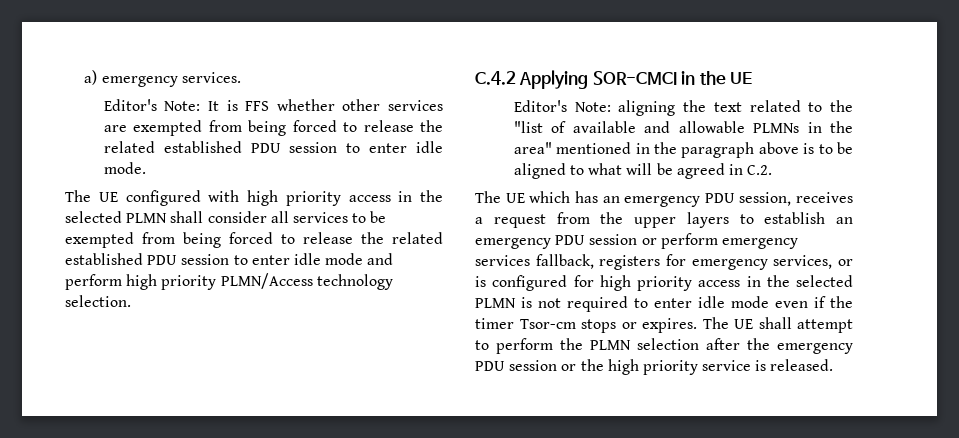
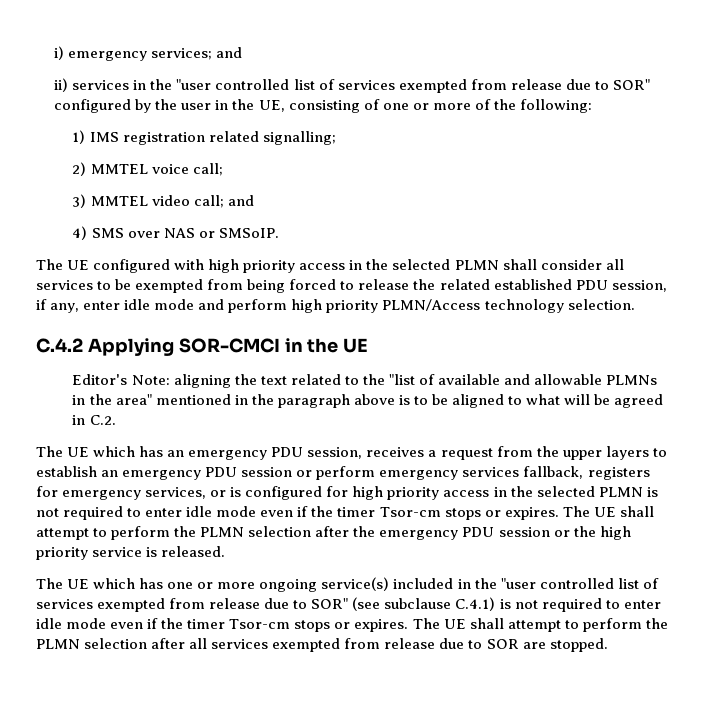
[84,70,241,87] [103,99,443,111] [103,120,443,136] [103,141,443,153] [103,162,146,174] a) emergency services. // Editor's Note: It is FFS whether other services are exempted from being forced to release the related established PDU session to enter idle mode. -> [54,46,243,61] [54,78,650,93] [54,99,592,113] [72,130,336,145] [72,162,223,176] [72,194,254,208] [72,226,279,240] i) emergency services; and // ii) services in the "user controlled list of services exempted from release due to SOR" configured by the user in the UE, consisting of one or more of the following: // 1) IMS registration related signalling; // 2) MMTEL voice call; // 3) MMTEL video call; and // 4) SMS over NAS or SMSoIP.
[181,254,248,265] session to -> [611,280,667,292] [36,299,80,313] session, if any,
(834, 365) none -> [36,577,659,592] [36,597,661,612] [36,618,668,632] [36,638,608,652] // The UE which has one or more ongoing service(s) included in the "user controlled list of services exempted from release due to SOR" (see subclause C.4.1) is not required to enter idle mode even if the timer Tsor-cm stops or expires. The UE shall attempt to perform the PLMN selection after all services exempted from release due to SOR are stopped.

